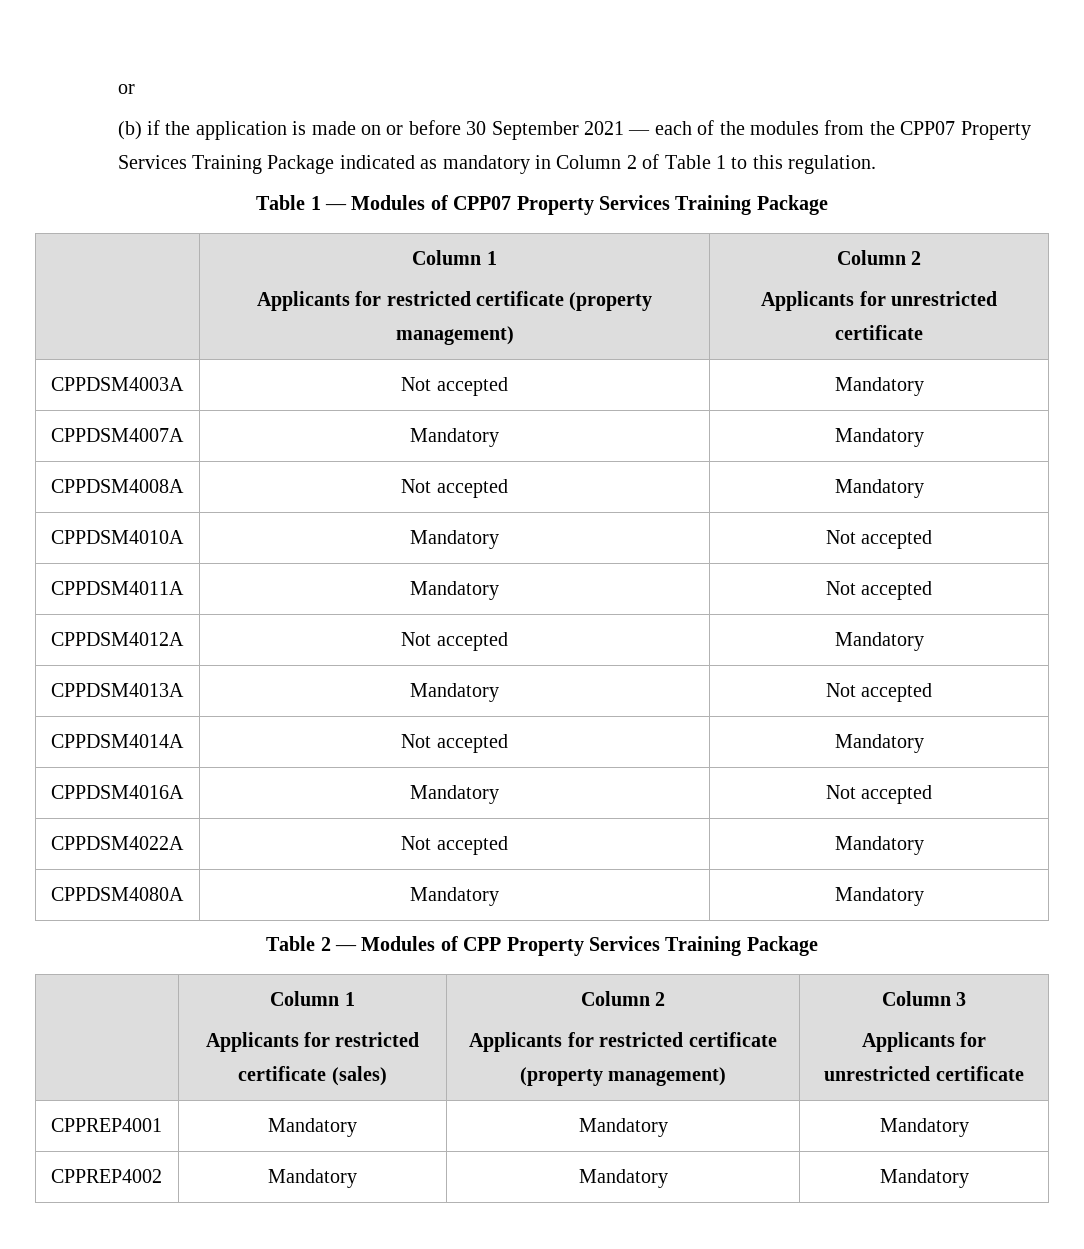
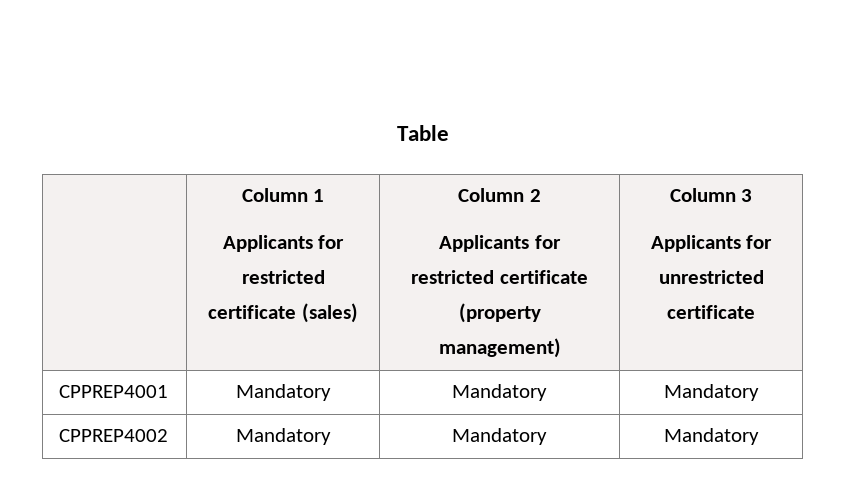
[117,84,135,94] [117,120,1031,140] [117,154,877,174] [256,195,828,215] [412,250,497,265] [256,291,653,311] [395,326,514,345] [836,250,922,265] [761,291,997,311] [835,325,924,340] [50,377,184,391] [401,377,508,396] [834,377,924,396] [50,428,184,442] [410,428,499,447] [834,428,924,447] [50,479,184,493] [401,479,508,498] [834,479,924,498] [50,530,184,544] [410,530,499,549] [825,530,933,549] [50,581,184,595] [410,581,499,600] [825,581,933,600] [50,632,184,646] [401,632,508,651] [834,632,924,651] [50,683,184,697] [410,683,499,702] [825,683,933,702] [50,734,184,748] [401,734,508,753] [834,734,924,753] [50,785,184,799] [410,785,499,804] [825,785,933,804] [50,836,184,850] [401,836,508,855] [834,836,924,855] [50,887,184,901] [410,887,499,906] [834,887,924,906] [266,936,818,956] or // (b) if the application is made on or before 30 September 2021 — each of the modules from the CPP07 Property Services Training Package indicated as mandatory in Column 2 of Table 1 to this regulation. // Table 1 — Modules of CPP07 Property Services Training Package // | Column 1 // Applicants for restricted certificate (property management) | Column 2 // Applicants for unrestricted certificate // CPPDSM4003A | Not accepted | Mandatory // CPPDSM4007A | Mandatory | Mandatory // CPPDSM4008A | Not accepted | Mandatory // CPPDSM4010A | Mandatory | Not accepted // CPPDSM4011A | Mandatory | Not accepted // CPPDSM4012A | Not accepted | Mandatory // CPPDSM4013A | Mandatory | Not accepted // CPPDSM4014A | Not accepted | Mandatory // CPPDSM4016A | Mandatory | Not accepted // CPPDSM4022A | Not accepted | Mandatory // CPPDSM4080A | Mandatory | Mandatory // Table 2 — Modules of CPP Property Services Training Package -> [397,125,449,141] Table

